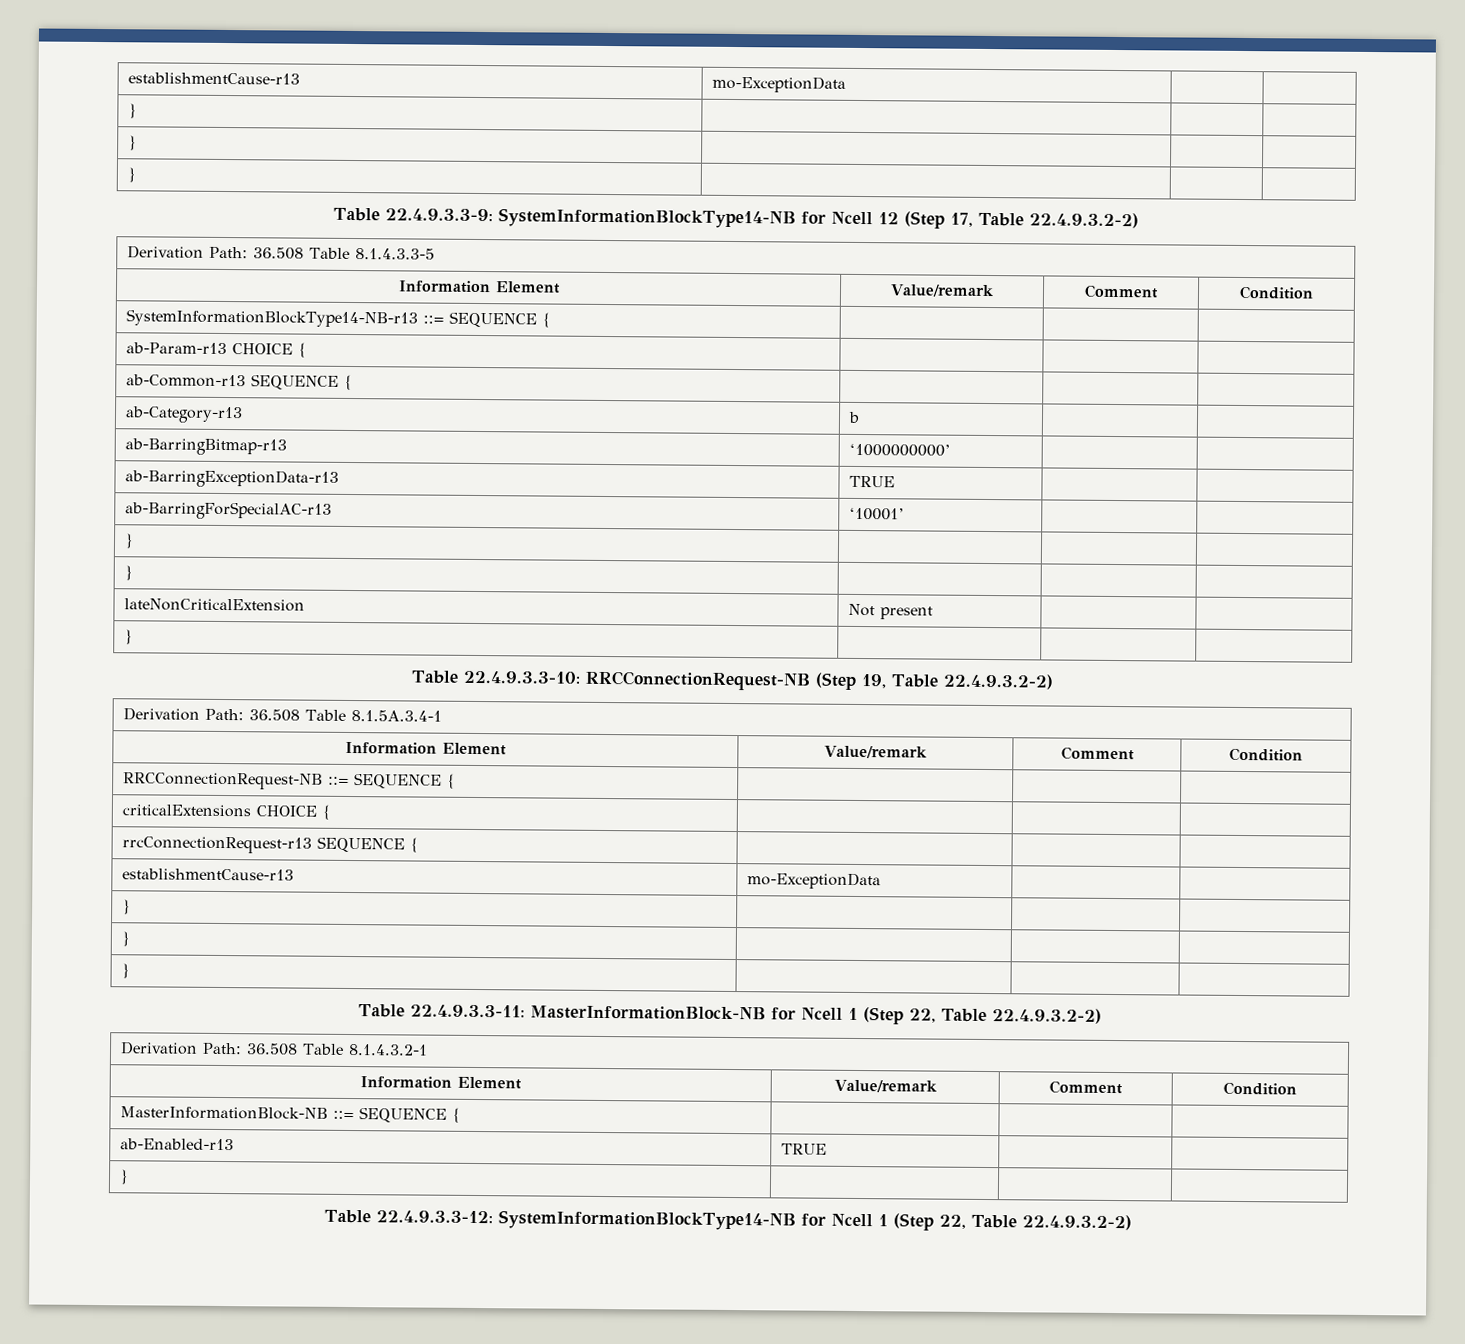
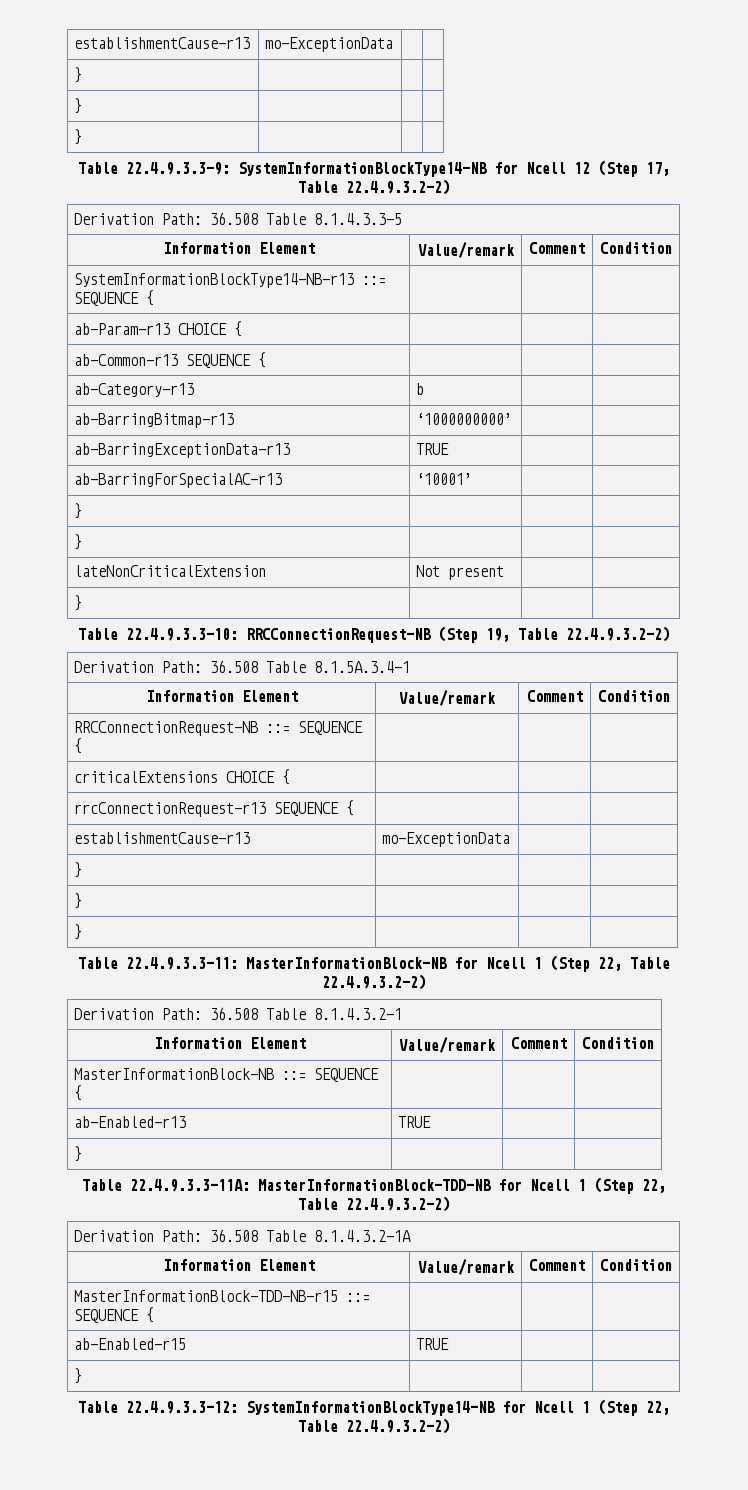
(129, 1177) none -> [82,1177,666,1194] [298,1196,450,1212] [74,1229,412,1242] [162,1259,315,1271] [417,1259,515,1275] [529,1259,585,1271] [600,1259,672,1271] [74,1290,371,1302] [74,1307,155,1323] [74,1338,187,1350] [416,1338,450,1350] [74,1368,83,1384] // Table 22.4.9.3.3-11A: MasterInformationBlock-TDD-NB for Ncell 1 (Step 22, Table 22.4.9.3.2-2) // Derivation Path: 36.508 Table 8.1.4.3.2-1A // Information Element | Value/remark | Comment | Condition // MasterInformationBlock-TDD-NB-r15 ::= SEQUENCE { | | | // ab-Enabled-r15 | TRUE | | // } | | |

